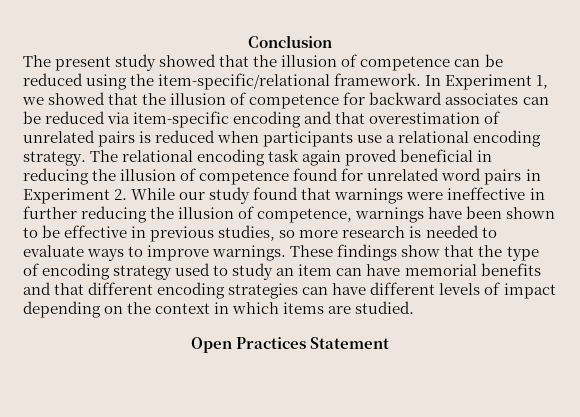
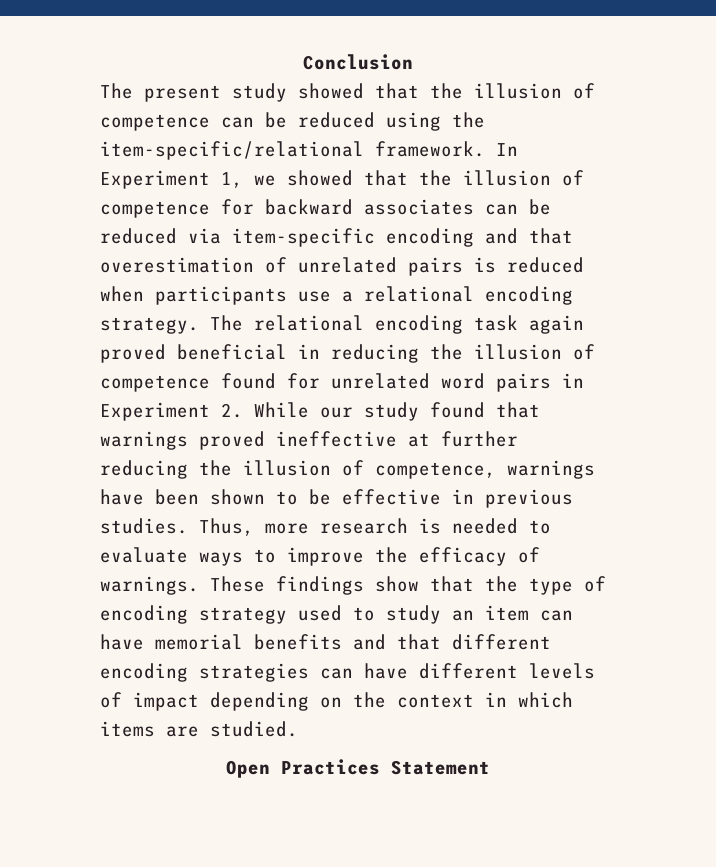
[406,187,545,200] were ineffective in -> [199,431,430,450] proved ineffective at
[218,225,296,241] studies, so -> [100,518,254,536] studies. Thus,
(210, 253) none -> [375,547,540,566] the efficacy of

